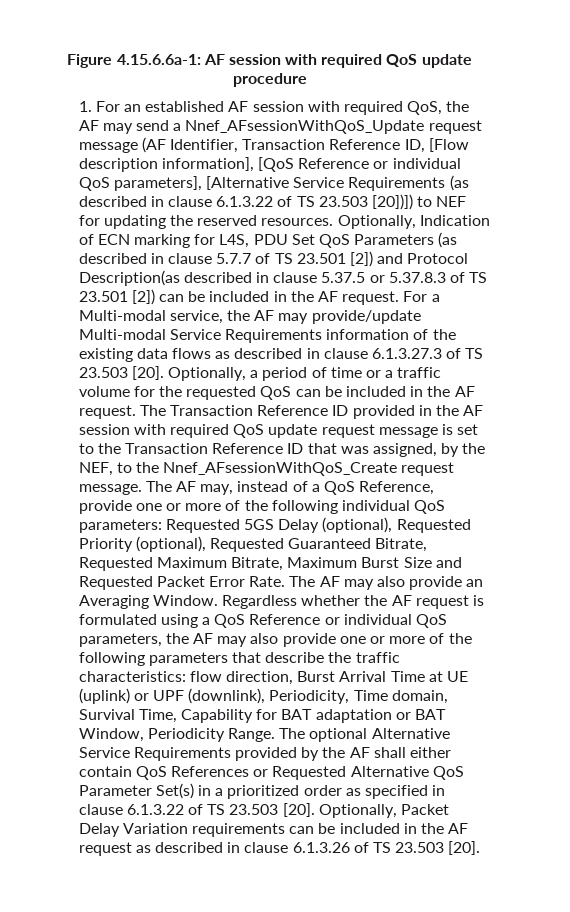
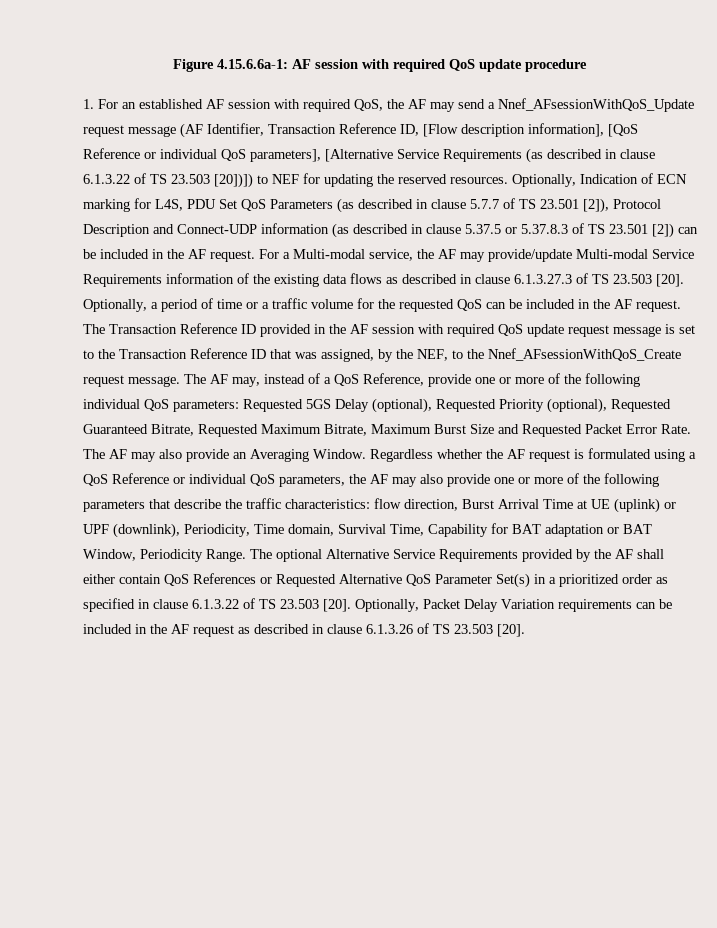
[350,251,469,267] [78,270,180,286] [2]) and Protocol Description(as -> [583,198,662,213] [83,223,350,238] [2]), Protocol Description and Connect-UDP information (as

